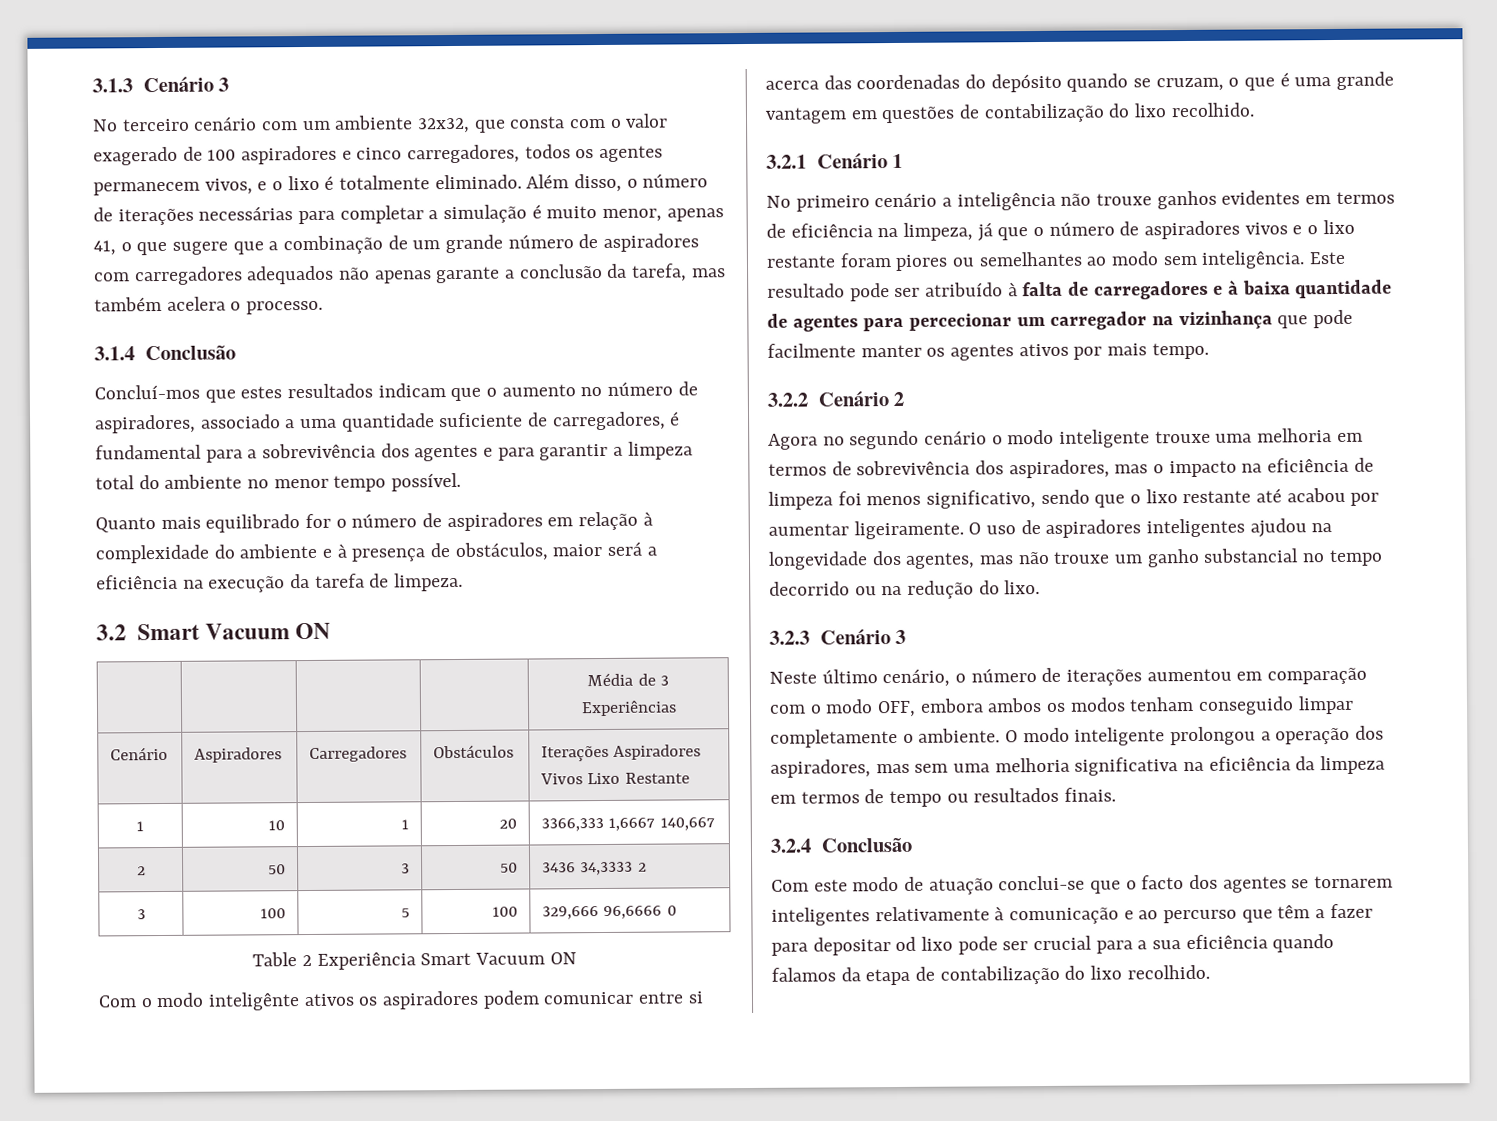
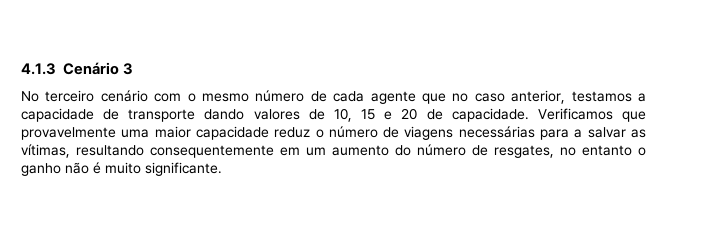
[92,78,133,93] 3.1.3 -> [21,63,56,75] 4.1.3
[301,113,669,134] [93,144,664,166] [93,173,709,196] [93,207,194,226] um ambiente 32x32, que consta com o valor exagerado de 100 aspiradores e cinco carregadores, todos os agentes permanecem vivos, e o lixo é totalmente eliminado. Além disso, o número de iterações -> [187,90,646,104] [21,108,646,122] [21,126,454,140] o mesmo número de cada agente que no caso anterior, testamos a capacidade de transporte dando valores de 10, 15 e 20 de capacidade. Verificamos que provavelmente uma maior capacidade reduz o número de viagens
[339,204,724,224] [93,233,700,256] [94,263,726,286] [94,296,324,315] [94,345,236,361] [94,381,698,403] [94,411,681,434] [95,441,693,463] [95,472,462,492] [95,511,653,533] [95,541,657,564] [96,572,464,593] [96,622,331,641] [587,672,669,687] [580,700,677,717] [110,746,169,761] [194,747,283,763] [309,746,408,762] [433,744,515,759] [541,744,702,762] [540,772,690,785] [136,821,144,832] [267,820,285,831] [400,819,409,830] [498,818,517,829] [541,817,715,832] [136,866,146,876] [267,864,286,875] [400,863,410,874] [499,862,518,873] [542,861,647,876] [136,909,146,920] [259,908,286,919] [400,908,410,918] [491,906,518,917] [542,905,677,920] [252,951,577,970] [98,990,704,1011] [765,71,1395,93] [765,102,1254,124] [766,153,904,169] [766,190,1395,212] [766,219,1355,242] [766,250,1346,271] [767,279,1393,302] [767,309,1354,332] [767,342,1209,361] [767,391,905,407] [768,428,1363,450] [768,457,1374,479] [768,487,1380,510] [768,518,1333,540] [768,548,1383,570] [769,580,1041,599] [769,629,907,645] [769,667,1368,688] [769,695,1354,718] [770,725,1385,748] [770,755,1386,778] [770,787,1117,808] [770,837,912,853] [771,874,1394,895] [771,903,1373,926] [771,934,1335,956] [771,964,1210,986] completar a simulação é muito menor, apenas 41, o que sugere que a combinação de um grande número de aspiradores com carregadores adequados não apenas garante a conclusão da tarefa, mas também acelera o processo. // 3.1.4 Conclusão // Concluí-mos que estes resultados indicam que o aumento no número de aspiradores, associado a uma quantidade suficiente de carregadores, é fundamental para a sobrevivência dos agentes e para garantir a limpeza total do ambiente no menor tempo possível. // Quanto mais equilibrado for o número de aspiradores em relação à complexidade do ambiente e à presença de obstáculos, maior será a eficiência na execução da tarefa de limpeza. // 3.2 Smart Vacuum ON // | | | | Média de 3 Experiências // Cenário | Aspiradores | Carregadores | Obstáculos | Iterações Aspiradores Vivos Lixo Restante // 1 | 10 | 1 | 20 | 3366,333 1,6667 140,667 // 2 | 50 | 3 | 50 | 3436 34,3333 2 // 3 | 100 | 5 | 100 | 329,666 96,6666 0 // Table 2 Experiência Smart Vacuum ON // Com o modo inteligênte ativos os aspiradores podem comunicar entre si acerca das coordenadas do depósito quando se cruzam, o que é uma grande vantagem em questões de contabilização do lixo recolhido. // 3.2.1 Cenário 1 // No primeiro cenário a inteligência não trouxe ganhos evidentes em termos de eficiência na limpeza, já que o número de aspiradores vivos e o lixo restante foram piores ou semelhantes ao modo sem inteligência. Este resultado pode ser atribuído à falta de carregadores e à baixa quantidade de agentes para percecionar um carregador na vizinhança que pode facilmente manter os agentes ativos por mais tempo. // 3.2.2 Cenário 2 // Agora no segundo cenário o modo inteligente trouxe uma melhoria em termos de sobrevivência dos aspiradores, mas o impacto na eficiência de limpeza foi menos significativo, sendo que o lixo restante até acabou por aumentar ligeiramente. O uso de aspiradores inteligentes ajudou na longevidade dos agentes, mas não trouxe um ganho substancial no tempo decorrido ou na redução do lixo. // 3.2.3 Cenário 3 // Neste último cenário, o número de iterações aumentou em comparação com o modo OFF, embora ambos os modos tenham conseguido limpar completamente o ambiente. O modo inteligente prolongou a operação dos aspiradores, mas sem uma melhoria significativa na eficiência da limpeza em termos de tempo ou resultados finais. // 3.2.4 Conclusão // Com este modo de atuação conclui-se que o facto dos agentes se tornarem inteligentes relativamente à comunicação e ao percurso que têm a fazer para depositar od lixo pode ser crucial para a sua eficiência quando falamos da etapa de contabilização do lixo recolhido. -> [574,127,646,138] [21,144,646,158] [21,162,222,176] a salvar as vítimas, resultando consequentemente em um aumento do número de resgates, no entanto o ganho não é muito significante.

